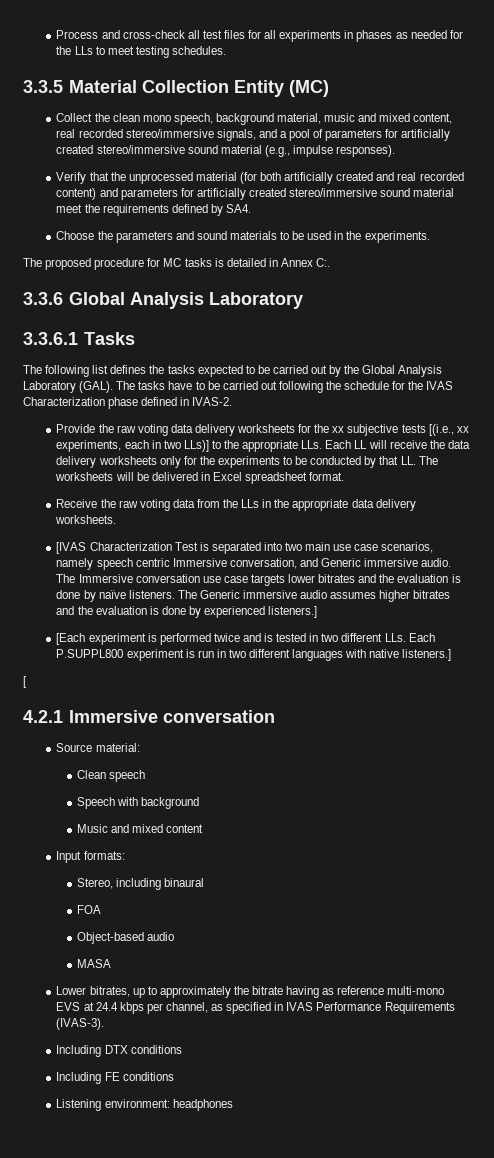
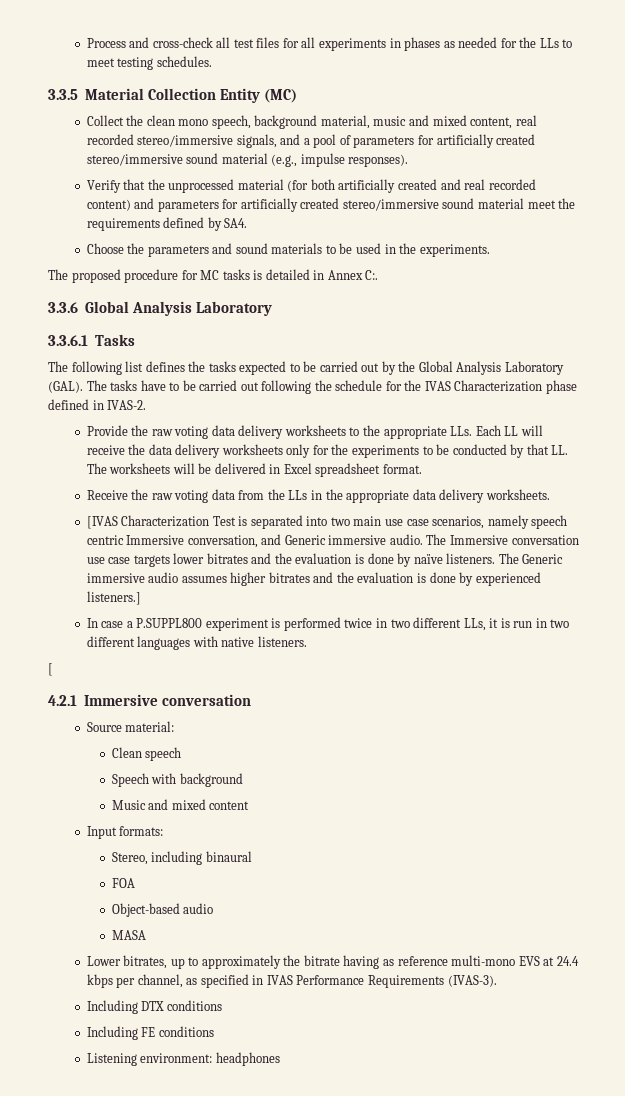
[298,424,469,436] [56,440,209,452] for the xx subjective tests [(i.e., xx experiments, each in two LLs)] -> (346, 430) none
[56,633,435,645] [56,649,184,661] [Each experiment is performed twice and is tested in two different LLs. Each P.SUPPL800 experiment -> [86,617,499,631] In case a P.SUPPL800 experiment is performed twice in two different LLs, it
[402,649,452,661] listeners.] -> [257,636,307,647] listeners.

